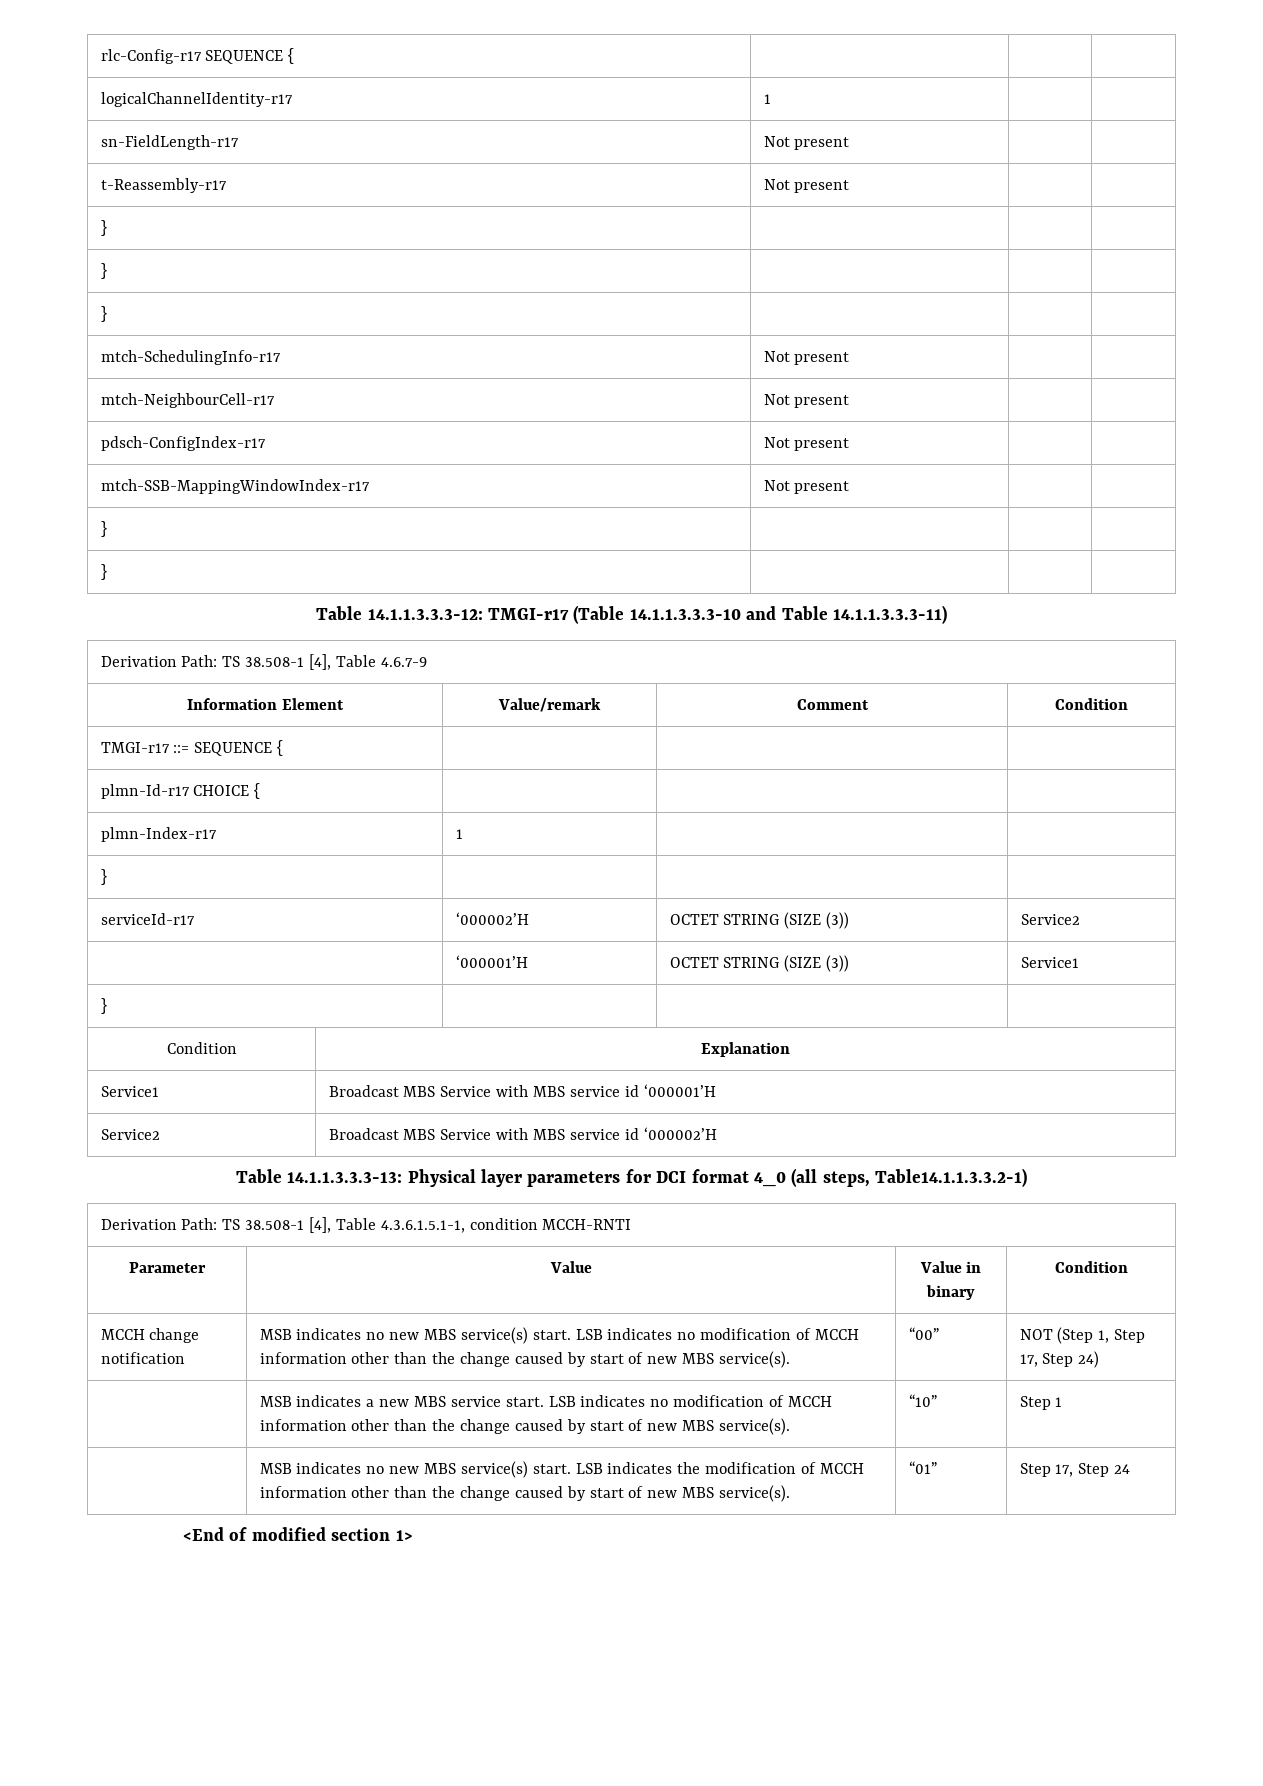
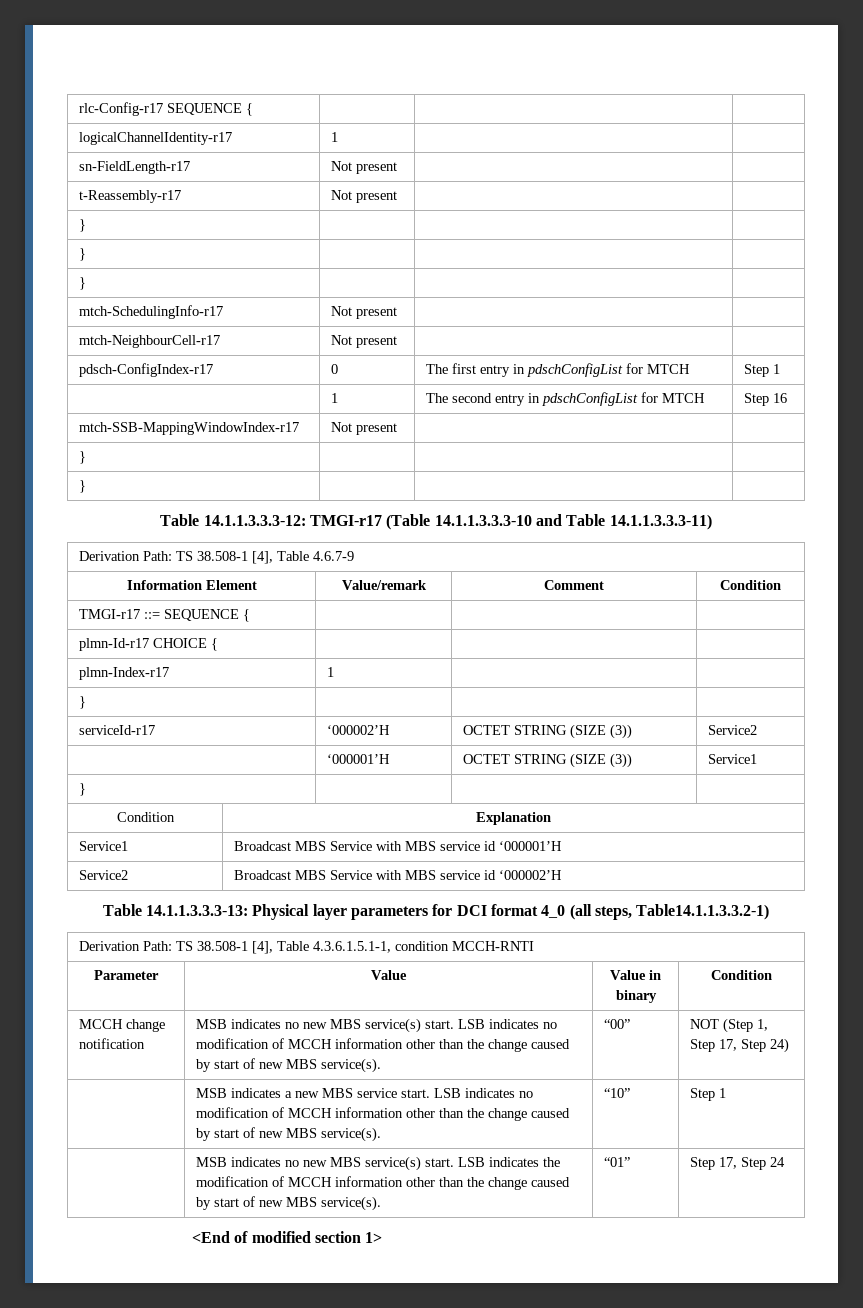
[763,437,850,451] Not present | | -> [331,364,339,374] [426,363,691,377] [744,364,781,377] [331,393,339,403] [426,392,706,406] [744,393,788,406] 0 | The first entry in pdschConfigList for MTCH | Step 1 // | 1 | The second entry in pdschConfigList for MTCH | Step 16

